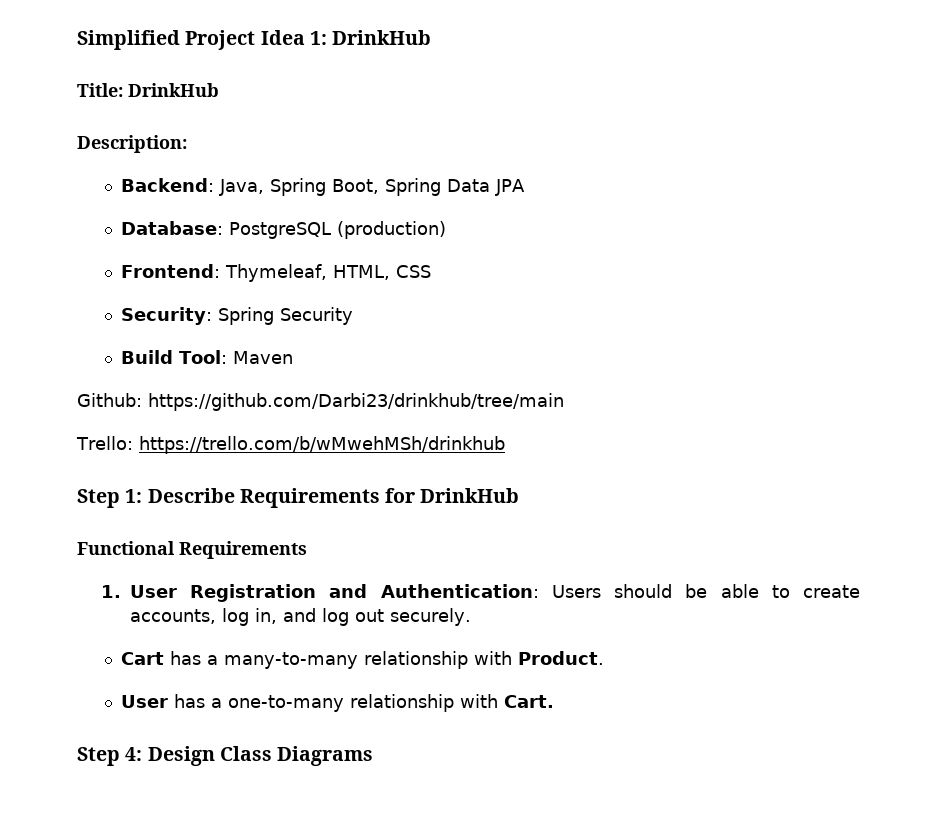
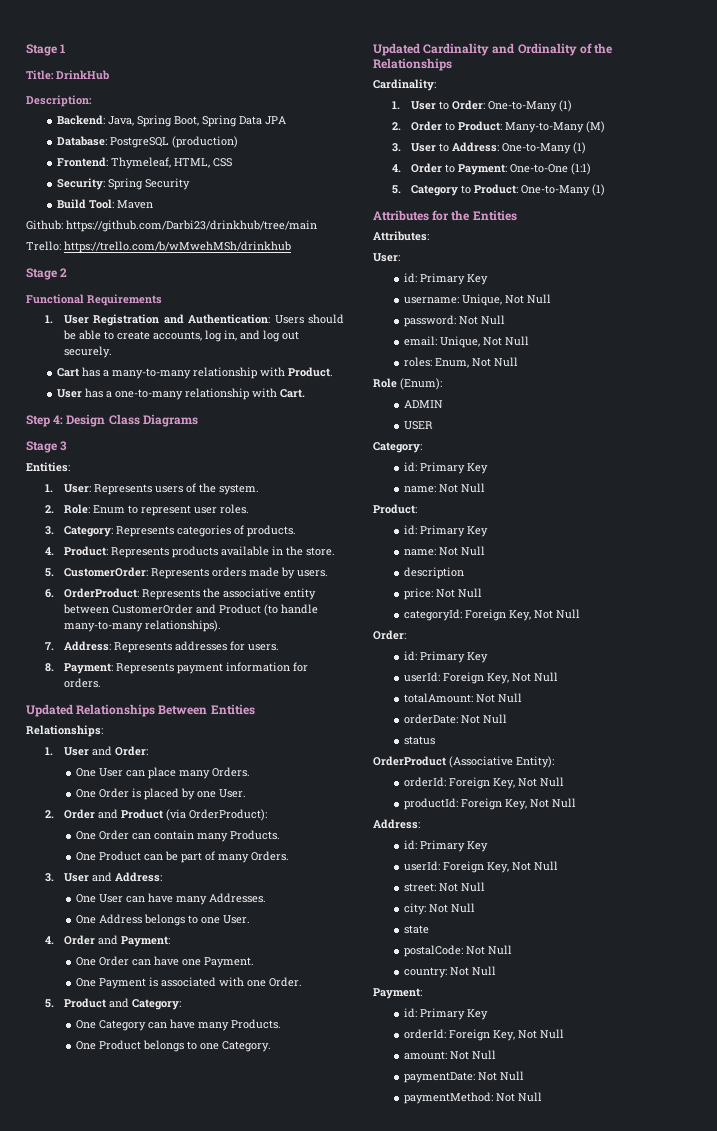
[77,30,432,50] Simplified Project Idea 1: DrinkHub -> [26,44,66,56] Stage 1
[77,488,520,508] Step 1: Describe Requirements for DrinkHub -> [26,268,68,280] Stage 2
(374, 756) none -> [26,441,68,453] [26,462,70,472] [45,483,260,495] [45,504,250,516] [45,525,297,537] [45,546,336,558] [45,567,329,579] [45,588,317,600] [63,604,319,616] [64,620,222,632] [45,641,280,653] [45,662,309,674] [64,678,102,688] [26,704,255,717] [26,725,103,737] [45,746,149,756] [76,767,251,779] [76,788,247,800] [45,809,268,821] [76,830,281,842] [76,851,290,863] [45,872,163,882] [76,893,267,905] [76,914,251,926] [45,935,171,947] [76,956,255,968] [76,977,303,989] [45,998,182,1010] [76,1019,282,1031] [76,1040,272,1052] [373,43,613,56] [373,58,452,71] [373,79,436,91] [392,100,573,112] [392,121,606,133] [392,142,587,154] [392,163,592,175] [392,184,606,196] [373,210,517,221] [373,231,429,241] [373,253,400,262] [404,273,489,285] [404,294,552,306] [404,315,506,327] [404,336,530,348] [404,357,519,368] [373,378,442,390] [404,400,444,408] [404,421,434,430] [373,442,422,453] [404,462,489,474] [404,483,486,493] [373,504,417,514] [404,525,489,537] [404,546,486,556] [404,567,465,579] [404,588,483,600] [404,609,581,621] [373,630,406,640] [404,651,489,663] [404,672,559,684] [404,693,523,703] [404,714,508,724] [404,736,436,745] [373,756,554,768] [404,777,565,789] [404,798,577,810] [373,819,420,829] [404,840,489,852] [404,861,559,873] [404,882,486,892] [404,903,476,915] [404,925,430,934] [404,945,513,957] [404,966,497,978] [373,988,422,999] [404,1008,489,1020] [404,1029,565,1041] [404,1050,497,1060] [404,1071,525,1083] [404,1092,543,1104] // Stage 3 // Entities: // 1. User: Represents users of the system. // 2. Role: Enum to represent user roles. // 3. Category: Represents categories of products. // 4. Product: Represents products available in the store. // 5. CustomerOrder: Represents orders made by users. // 6. OrderProduct: Represents the associative entity between CustomerOrder and Product (to handle many-to-many relationships). // 7. Address: Represents addresses for users. // 8. Payment: Represents payment information for orders. // Updated Relationships Between Entities // Relationships: // 1. User and Order: // One User can place many Orders. // One Order is placed by one User. // 2. Order and Product (via OrderProduct): // One Order can contain many Products. // One Product can be part of many Orders. // 3. User and Address: // One User can have many Addresses. // One Address belongs to one User. // 4. Order and Payment: // One Order can have one Payment. // One Payment is associated with one Order. // 5. Product and Category: // One Category can have many Products. // One Product belongs to one Category. // Updated Cardinality and Ordinality of the Relationships // Cardinality: // 1. User to Order: One-to-Many (1) // 2. Order to Product: Many-to-Many (M) // 3. User to Address: One-to-Many (1) // 4. Order to Payment: One-to-One (1:1) // 5. Category to Product: One-to-Many (1) // Attributes for the Entities // Attributes: // User: // id: Primary Key // username: Unique, Not Null // password: Not Null // email: Unique, Not Null // roles: Enum, Not Null // Role (Enum): // ADMIN // USER // Category: // id: Primary Key // name: Not Null // Product: // id: Primary Key // name: Not Null // description // price: Not Null // categoryId: Foreign Key, Not Null // Order: // id: Primary Key // userId: Foreign Key, Not Null // totalAmount: Not Null // orderDate: Not Null // status // OrderProduct (Associative Entity): // orderId: Foreign Key, Not Null // productId: Foreign Key, Not Null // Address: // id: Primary Key // userId: Foreign Key, Not Null // street: Not Null // city: Not Null // state // postalCode: Not Null // country: Not Null // Payment: // id: Primary Key // orderId: Foreign Key, Not Null // amount: Not Null // paymentDate: Not Null // paymentMethod: Not Null

